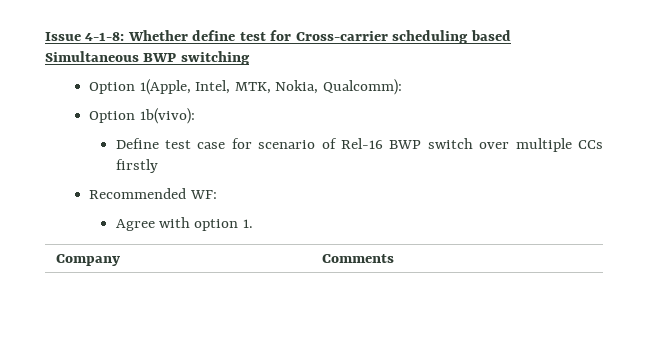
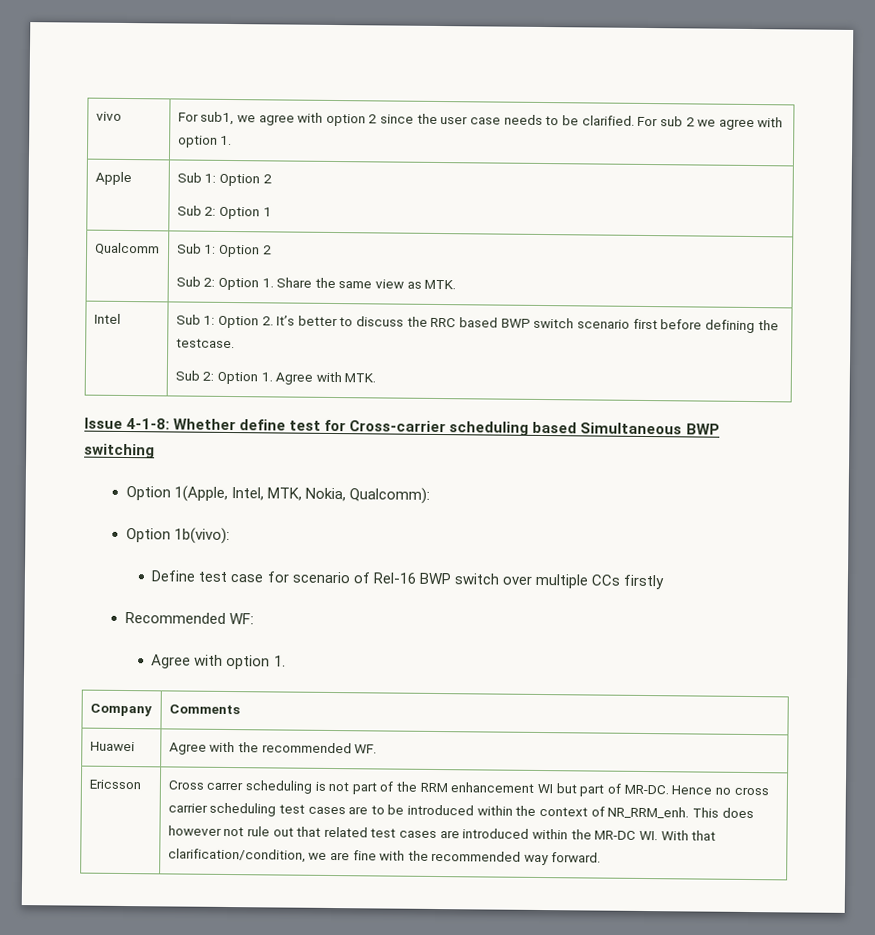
(45, 36) none -> [95,111,122,121] [177,111,784,131] [177,135,233,148] [94,171,132,186] [176,172,272,187] [176,205,272,220] [94,242,160,256] [176,243,272,258] [175,276,457,291] [93,313,121,324] [175,314,779,334] [175,338,235,349] [174,370,377,385] vivo | For sub1, we agree with option 2 since the user case needs to be clarified. For sub 2 we agree with option 1. // Apple | Sub 1: Option 2 // Sub 2: Option 1 // Qualcomm | Sub 1: Option 2 // Sub 2: Option 1. Share the same view as MTK. // Intel | Sub 1: Option 2. It’s better to discuss the RRC based BWP switch scenario first before defining the testcase. // Sub 2: Option 1. Agree with MTK. //
(395, 258) none -> [89,741,135,752] [168,741,378,755] [88,779,141,790] [167,780,769,797] [167,802,754,819] [167,825,717,841] [167,848,601,866] // Huawei | Agree with the recommended WF. // Ericsson | Cross carrer scheduling is not part of the RRM enhancement WI but part of MR-DC. Hence no cross carrier scheduling test cases are to be introduced within the context of NR_RRM_enh. This does however not rule out that related test cases are introduced within the MR-DC WI. With that clarification/condition, we are fine with the recommended way forward.

